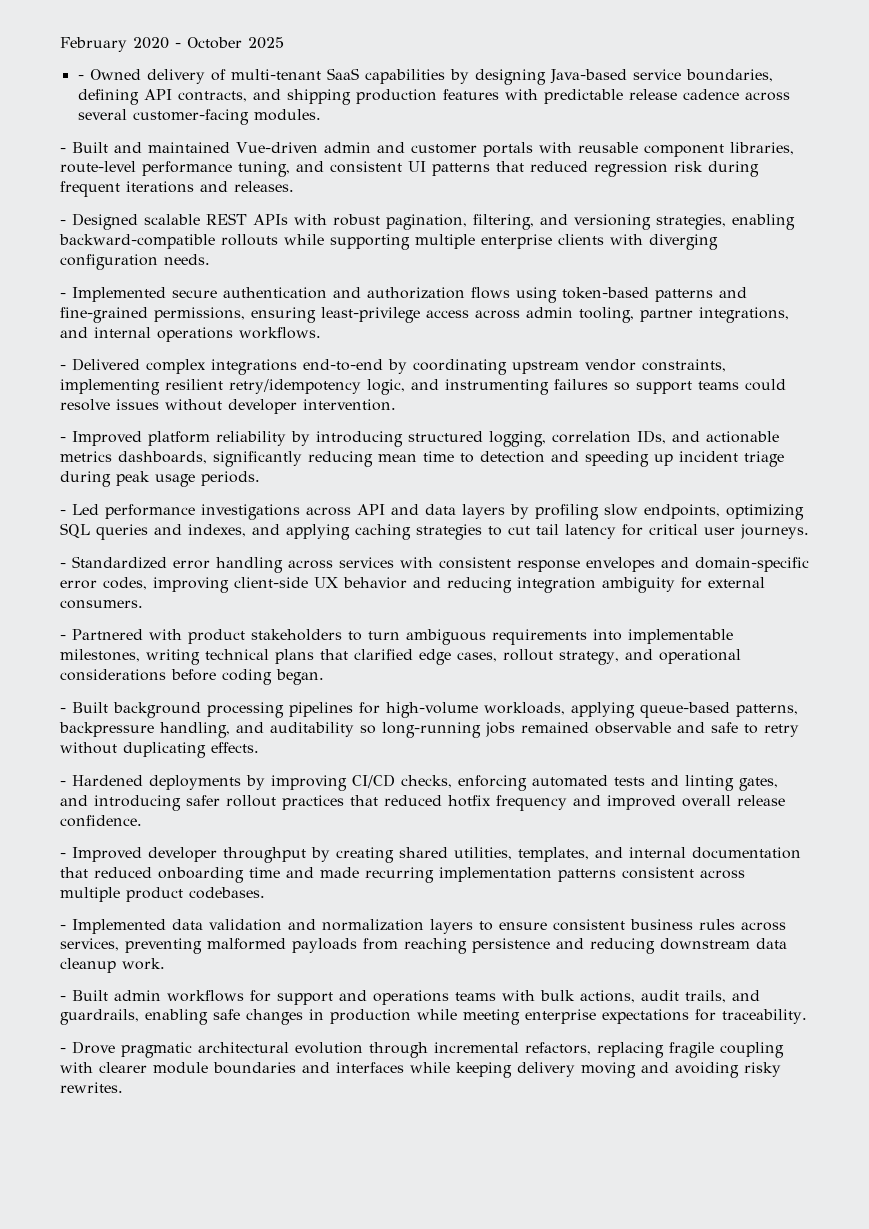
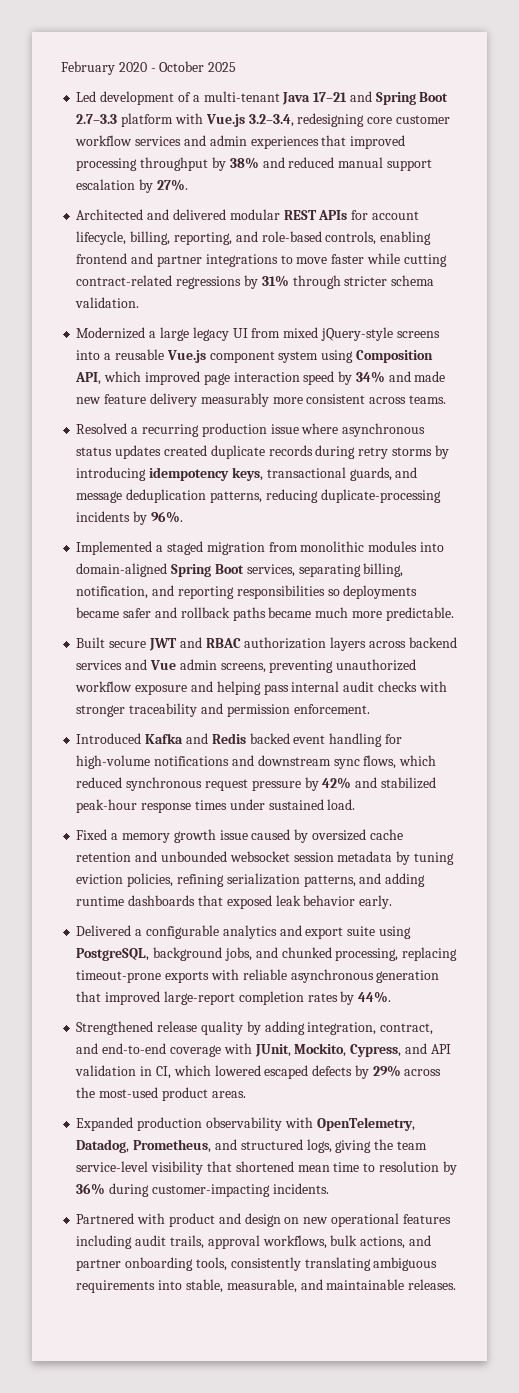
[77,68,773,85] [77,89,790,105] [77,109,321,125] [60,142,794,157] [60,161,759,177] [60,181,294,197] [60,213,795,230] [59,234,718,250] [60,254,210,270] [60,287,747,303] [60,307,789,323] [60,327,321,342] [60,358,726,375] [60,379,786,395] [60,399,396,414] [60,430,779,447] [60,451,784,467] [60,471,260,487] [60,504,804,520] [60,523,809,540] [60,556,809,573] [60,577,765,593] [60,600,143,609] [60,629,733,645] [60,649,741,665] [60,669,324,685] [60,702,798,718] [59,722,799,738] [60,742,259,758] [60,774,778,791] [60,795,785,811] [60,815,142,827] [60,847,801,863] [60,867,745,883] [60,887,265,902] [60,919,786,934] [60,938,787,954] [60,958,165,973] [60,990,760,1005] [60,1009,807,1025] [60,1041,784,1058] [60,1062,781,1078] [60,1082,123,1093] - Owned delivery of multi-tenant SaaS capabilities by designing Java-based service boundaries, defining API contracts, and shipping production features with predictable release cadence across several customer-facing modules. // - Built and maintained Vue-driven admin and customer portals with reusable component libraries, route-level performance tuning, and consistent UI patterns that reduced regression risk during frequent iterations and releases. // - Designed scalable REST APIs with robust pagination, filtering, and versioning strategies, enabling backward-compatible rollouts while supporting multiple enterprise clients with diverging configuration needs. // - Implemented secure authentication and authorization flows using token-based patterns and fine-grained permissions, ensuring least-privilege access across admin tooling, partner integrations, and internal operations workflows. // - Delivered complex integrations end-to-end by coordinating upstream vendor constraints, implementing resilient retry/idempotency logic, and instrumenting failures so support teams could resolve issues without developer intervention. // - Improved platform reliability by introducing structured logging, correlation IDs, and actionable metrics dashboards, significantly reducing mean time to detection and speeding up incident triage during peak usage periods. // - Led performance investigations across API and data layers by profiling slow endpoints, optimizing SQL queries and indexes, and applying caching strategies to cut tail latency for critical user journeys. // - Standardized error handling across services with consistent response envelopes and domain-specific error codes, improving client-side UX behavior and reducing integration ambiguity for external consumers. // - Partnered with product stakeholders to turn ambiguous requirements into implementable milestones, writing technical plans that clarified edge cases, rollout strategy, and operational considerations before coding began. // - Built background processing pipelines for high-volume workloads, applying queue-based patterns, backpressure handling, and auditability so long-running jobs remained observable and safe to retry without duplicating effects. // - Hardened deployments by improving CI/CD checks, enforcing automated tests and linting gates, and introducing safer rollout practices that reduced hotfix frequency and improved overall release confidence. // - Improved developer throughput by creating shared utilities, templates, and internal documentation that reduced onboarding time and made recurring implementation patterns consistent across multiple product codebases. // - Implemented data validation and normalization layers to ensure consistent business rules across services, preventing malformed payloads from reaching persistence and reducing downstream data cleanup work. // - Built admin workflows for support and operations teams with bulk actions, audit trails, and guardrails, enabling safe changes in production while meeting enterprise expectations for traceability. // - Drove pragmatic architectural evolution through incremental refactors, replacing fragile coupling with clearer module boundaries and interfaces while keeping delivery moving and avoiding risky rewrites. -> [76,91,449,105] [76,113,450,127] [75,135,406,149] [76,157,432,171] [76,179,188,193] [76,209,419,220] [76,231,432,245] [76,253,447,267] [76,275,435,289] [75,297,140,308] [76,327,440,341] [76,349,433,363] [75,371,446,385] [76,393,446,407] [76,423,426,437] [76,445,449,459] [76,467,418,481] [76,489,441,503] [76,511,183,525] [76,541,444,555] [76,563,404,577] [76,585,418,599] [76,607,454,621] [76,637,457,651] [76,659,417,673] [75,681,447,695] [76,703,370,717] [76,733,402,747] [76,755,437,769] [76,777,436,791] [76,799,356,813] [76,829,403,843] [76,851,454,865] [76,873,426,887] [76,895,393,909] [76,925,411,939] [76,947,458,961] [76,969,440,983] [76,991,392,1005] [76,1021,434,1035] [76,1043,451,1057] [75,1065,442,1079] [76,1087,246,1101] [76,1117,415,1131] [76,1139,427,1153] [76,1161,457,1175] [76,1183,329,1197] [76,1213,451,1227] [76,1235,431,1249] [76,1257,438,1271] [76,1279,457,1293] Led development of a multi-tenant Java 17–21 and Spring Boot 2.7–3.3 platform with Vue.js 3.2–3.4, redesigning core customer workflow services and admin experiences that improved processing throughput by 38% and reduced manual support escalation by 27%. // Architected and delivered modular REST APIs for account lifecycle, billing, reporting, and role-based controls, enabling frontend and partner integrations to move faster while cutting contract-related regressions by 31% through stricter schema validation. // Modernized a large legacy UI from mixed jQuery-style screens into a reusable Vue.js component system using Composition API, which improved page interaction speed by 34% and made new feature delivery measurably more consistent across teams. // Resolved a recurring production issue where asynchronous status updates created duplicate records during retry storms by introducing idempotency keys, transactional guards, and message deduplication patterns, reducing duplicate-processing incidents by 96%. // Implemented a staged migration from monolithic modules into domain-aligned Spring Boot services, separating billing, notification, and reporting responsibilities so deployments became safer and rollback paths became much more predictable. // Built secure JWT and RBAC authorization layers across backend services and Vue admin screens, preventing unauthorized workflow exposure and helping pass internal audit checks with stronger traceability and permission enforcement. // Introduced Kafka and Redis backed event handling for high-volume notifications and downstream sync flows, which reduced synchronous request pressure by 42% and stabilized peak-hour response times under sustained load. // Fixed a memory growth issue caused by oversized cache retention and unbounded websocket session metadata by tuning eviction policies, refining serialization patterns, and adding runtime dashboards that exposed leak behavior early. // Delivered a configurable analytics and export suite using PostgreSQL, background jobs, and chunked processing, replacing timeout-prone exports with reliable asynchronous generation that improved large-report completion rates by 44%. // Strengthened release quality by adding integration, contract, and end-to-end coverage with JUnit, Mockito, Cypress, and API validation in CI, which lowered escaped defects by 29% across the most-used product areas. // Expanded production observability with OpenTelemetry, Datadog, Prometheus, and structured logs, giving the team service-level visibility that shortened mean time to resolution by 36% during customer-impacting incidents. // Partnered with product and design on new operational features including audit trails, approval workflows, bulk actions, and partner onboarding tools, consistently translating ambiguous requirements into stable, measurable, and maintainable releases.

